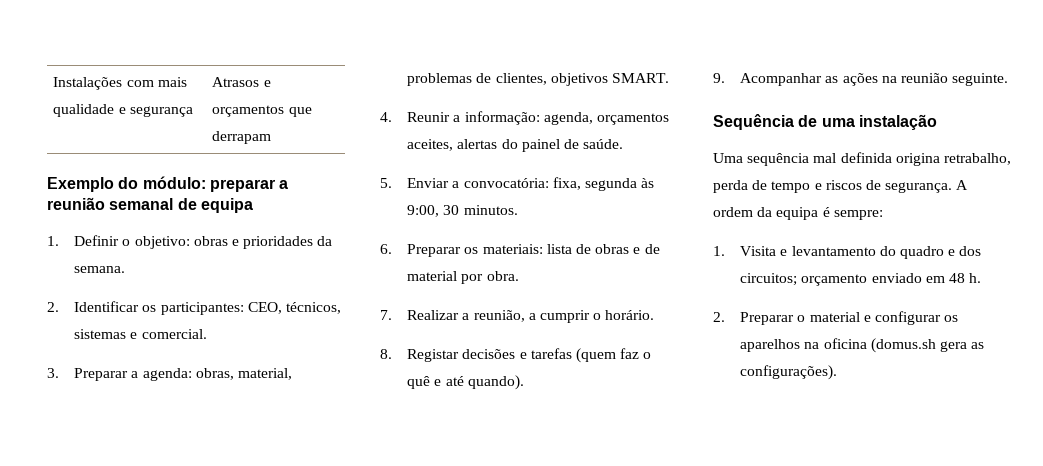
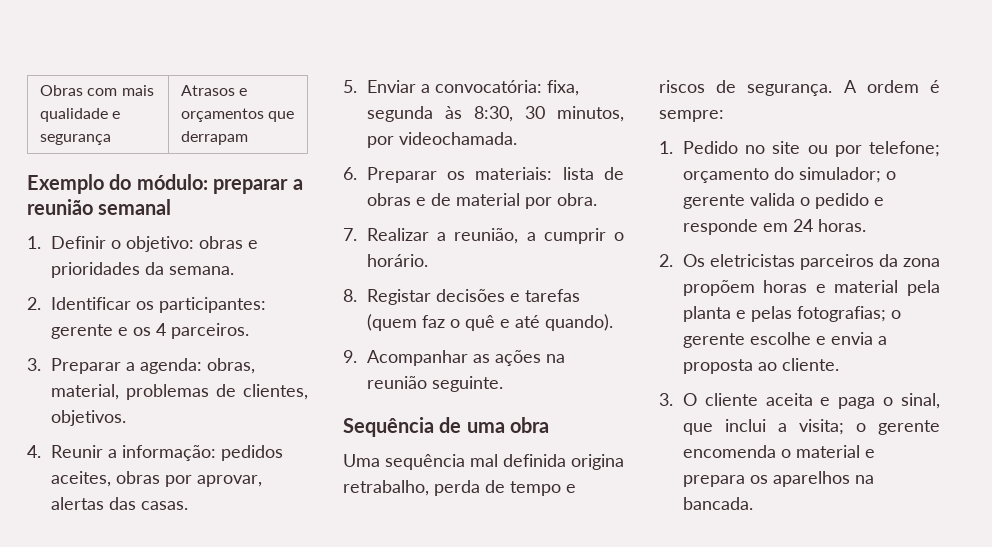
[53,77,123,90] Instalações -> [39,85,83,96] Obras
[177,198,253,213] de equipa -> (172, 207) none
[247,302,341,314] [74,329,207,339] CEO, técnicos, sistemas e comercial. -> [50,323,249,339] gerente e os 4 parceiros.
[550,73,669,86] objetivos SMART. -> [50,410,126,426] objetivos.
[543,112,669,125] [407,139,624,152] agenda, orçamentos aceites, alertas do painel de saúde. -> [220,445,283,461] [50,471,262,487] [50,497,188,510] pedidos aceites, obras por aprovar, alertas das casas.
[407,205,518,217] 9:00, 30 minutos. -> [473,106,624,122] [366,132,517,148] 8:30, 30 minutos, por videochamada.
[858,114,937,130] instalação -> [510,417,550,433] obra
[757,207,819,220] da equipa -> (919, 86) none
[740,246,982,259] [740,273,982,286] [713,312,795,325] Visita e levantamento do quadro e dos circuitos; orçamento enviado em 48 h. // 2. Preparar -> [682,141,940,157] [682,167,896,183] [682,193,884,209] [682,219,866,235] [659,254,940,270] [682,280,940,296] [682,306,901,322] [682,332,887,348] [682,358,839,374] [659,393,940,409] [682,419,940,435] [682,445,776,458] Pedido no site ou por telefone; orçamento do simulador; o gerente valida o pedido e responde em 24 horas. // 2. Os eletricistas parceiros da zona propõem horas e material pela planta e pelas fotografias; o gerente escolhe e envia a proposta ao cliente. // 3. O cliente aceita e paga o sinal, que inclui a visita; o gerente encomenda
[874,311,941,325] configurar -> [682,475,745,487] prepara
[823,338,985,353] [740,365,838,380] oficina (domus.sh gera as configurações). -> [682,497,753,510] bancada.

